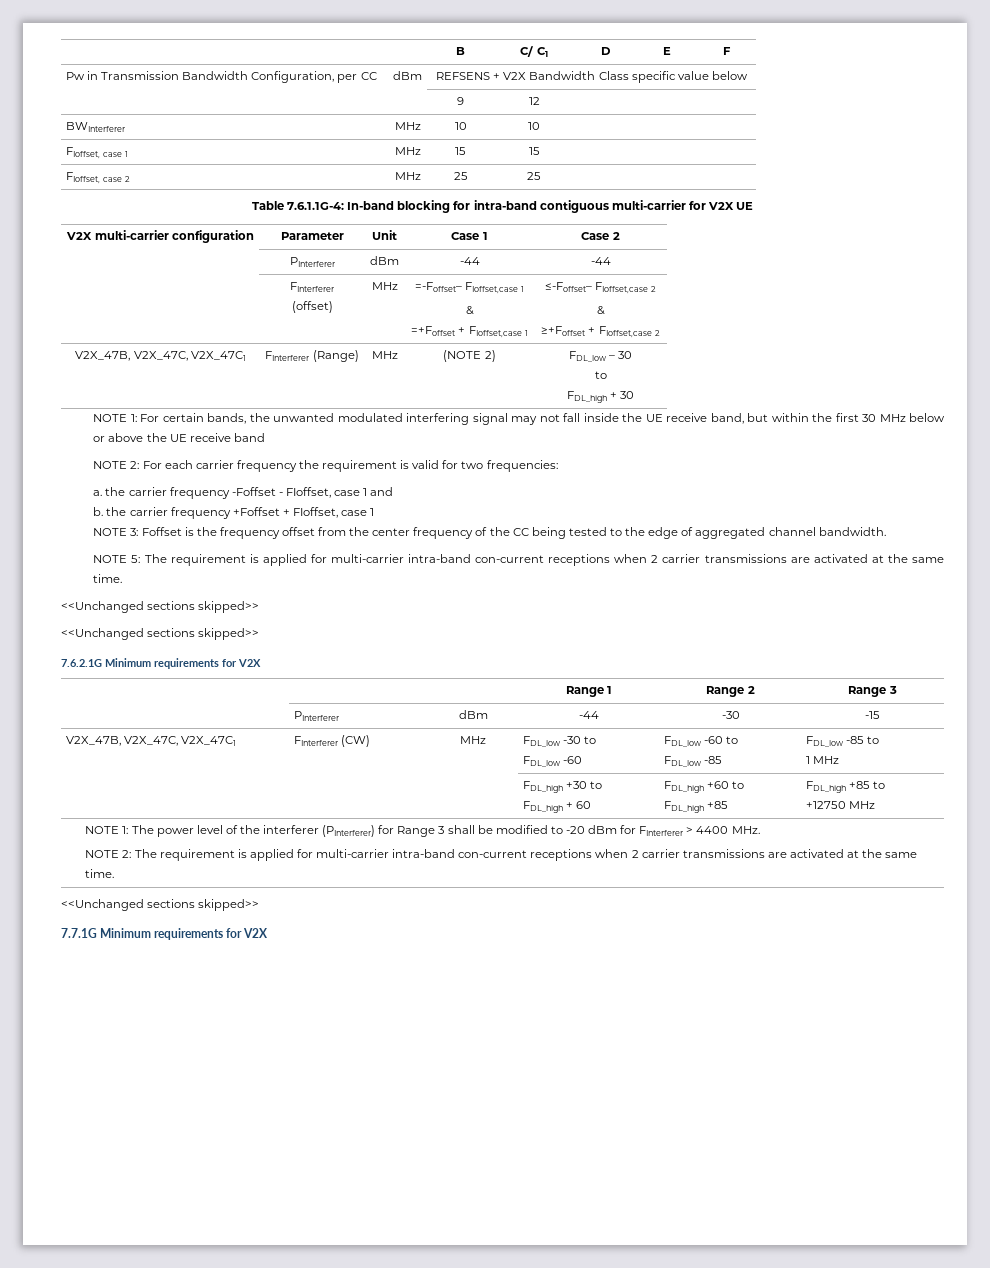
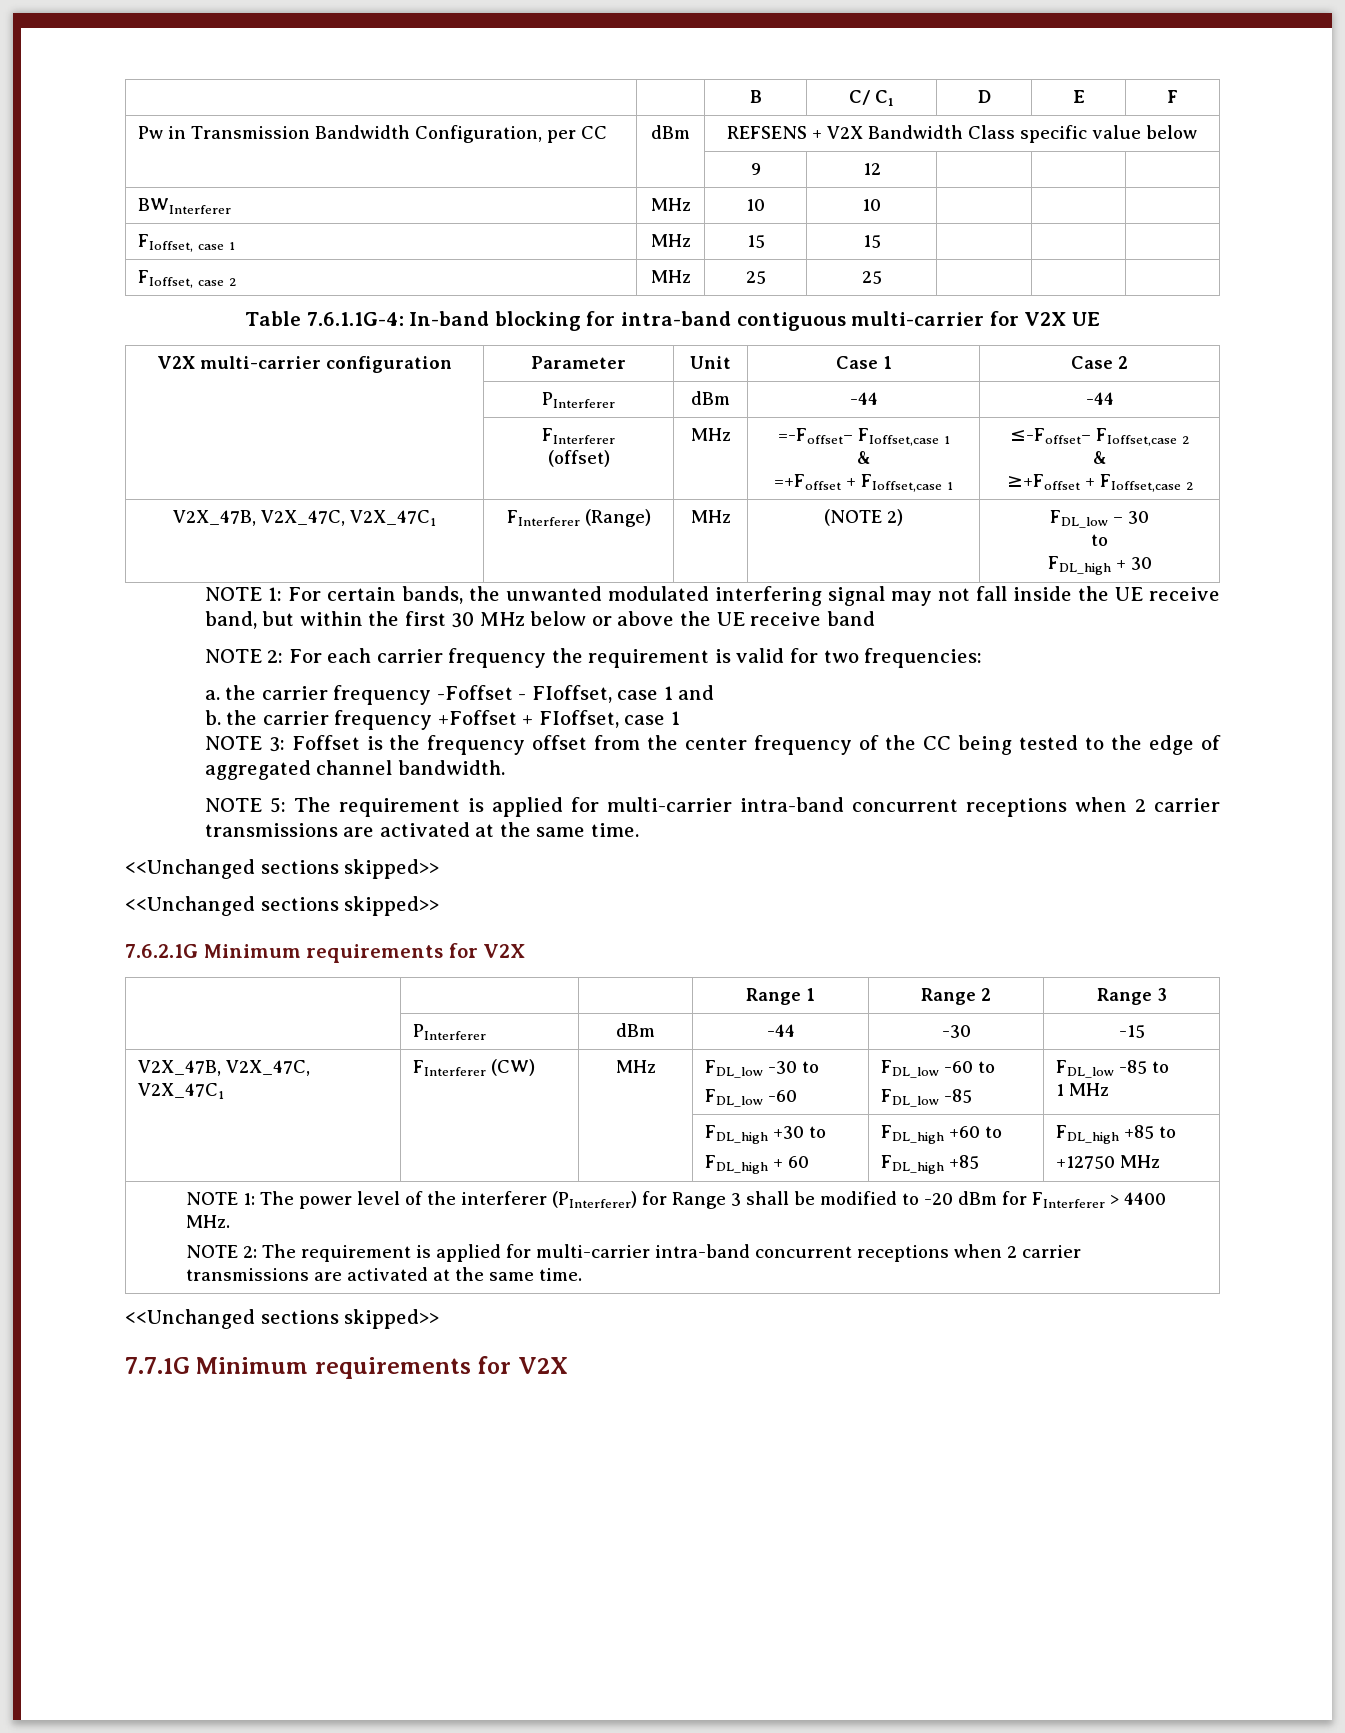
[475,555,545,563] con-current -> [851,799,958,812] concurrent
[458,850,528,858] con-current -> [754,1246,852,1258] concurrent

